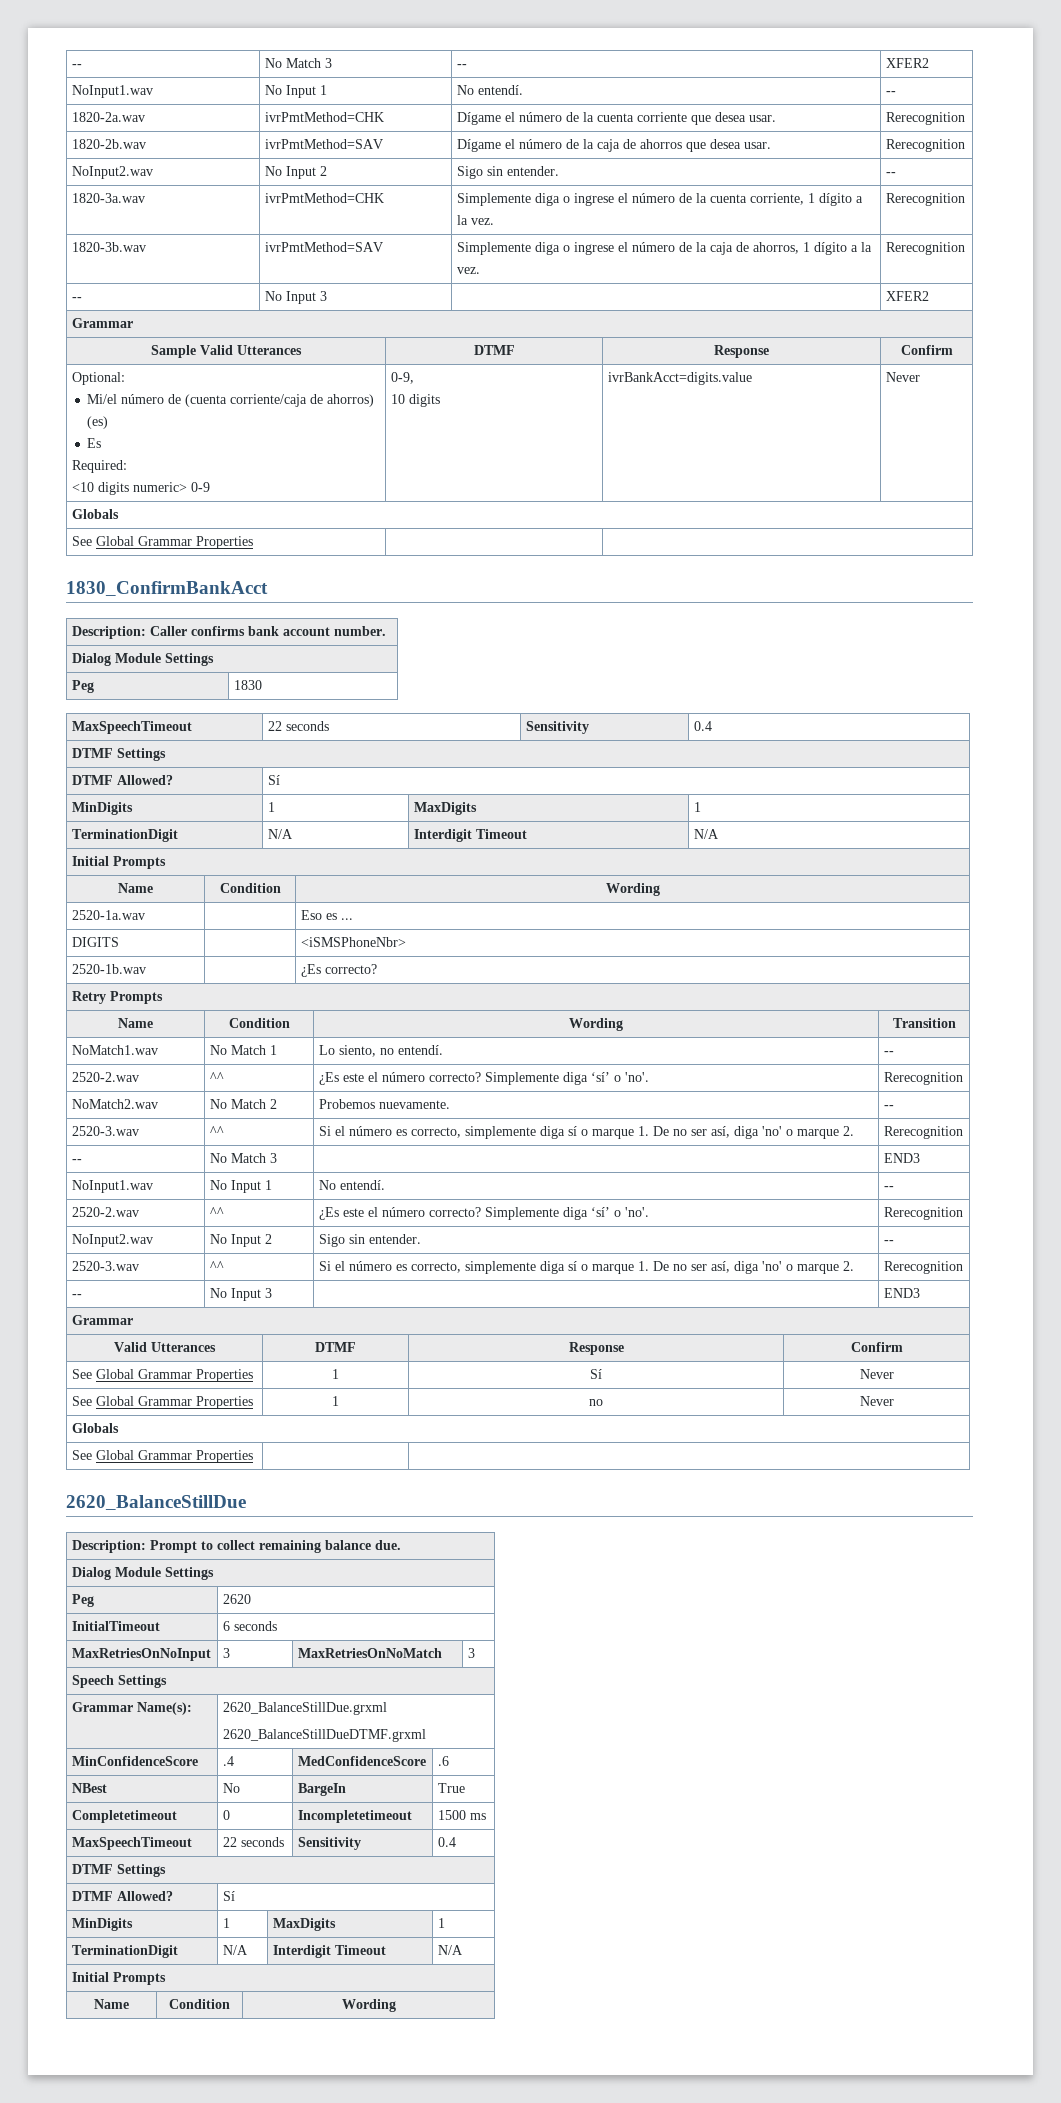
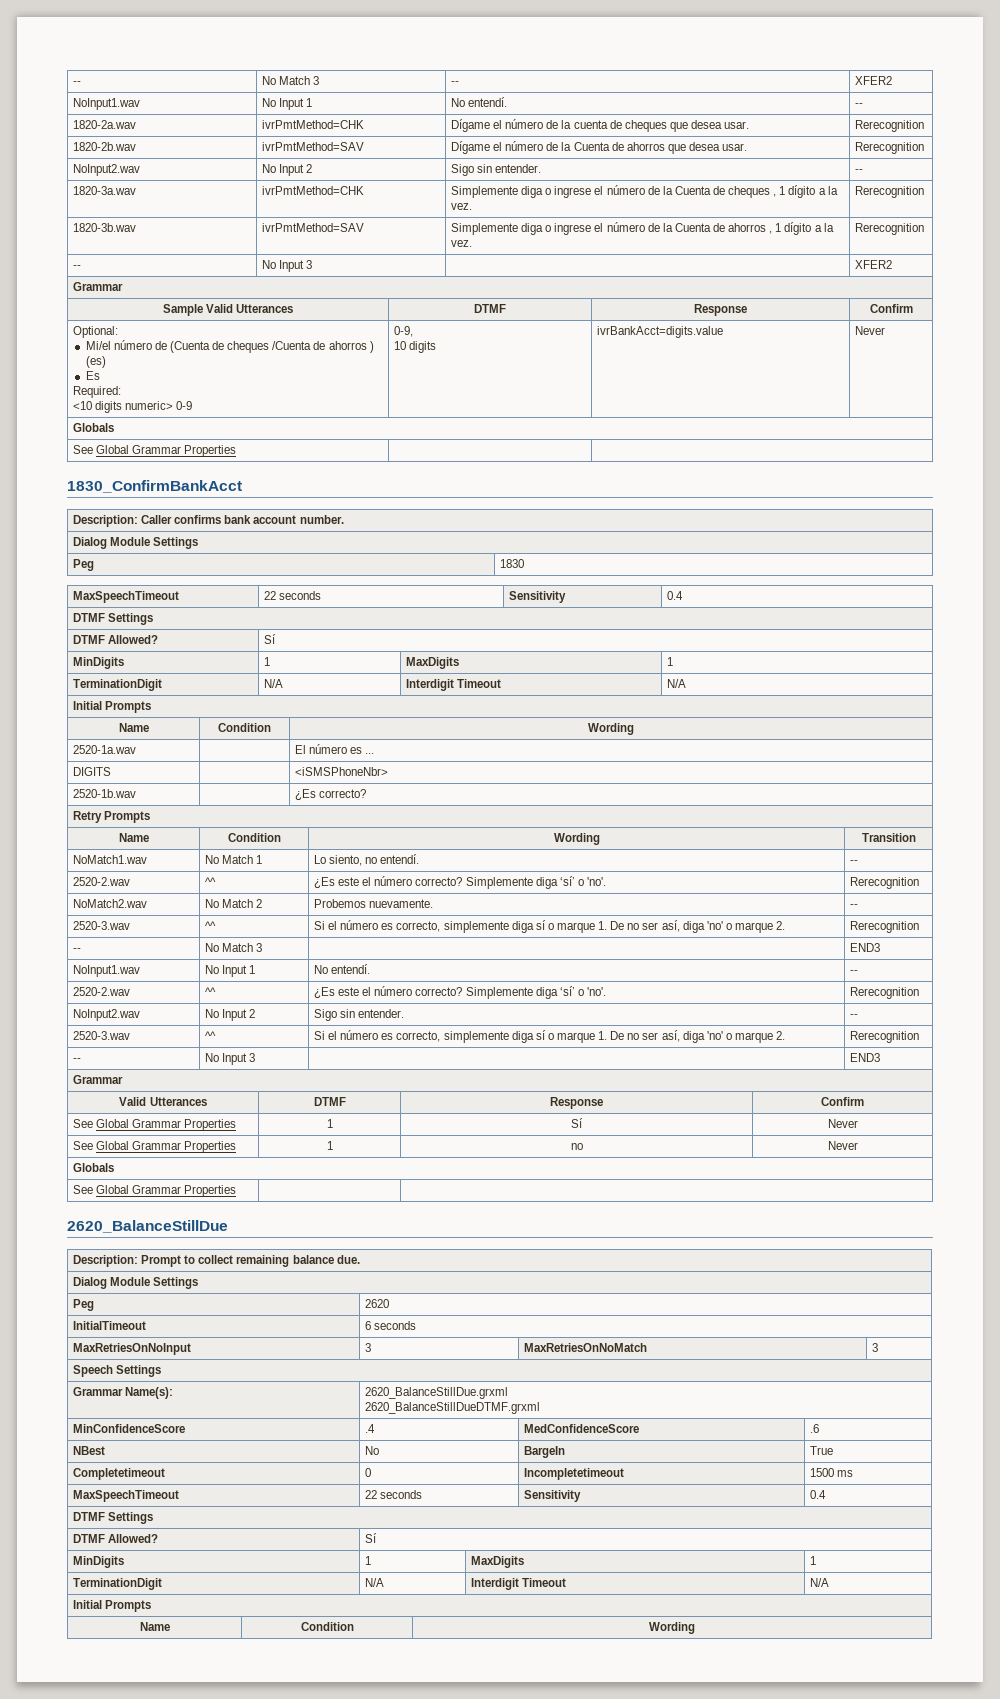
[636,112,687,122] corriente -> [609,120,667,132] de cheques
[596,139,620,152] caja -> [573,142,610,151] Cuenta
[709,193,804,205] cuenta corriente, -> [674,186,777,198] Cuenta de cheques ,
[709,242,799,255] caja de ahorros, -> [674,223,773,234] Cuenta de ahorros ,
[185,394,375,407] (cuenta corriente/caja de ahorros) -> [170,341,374,353] (Cuenta de cheques /Cuenta de ahorros )
[300,910,322,920] Eso -> [295,744,348,754] El número

